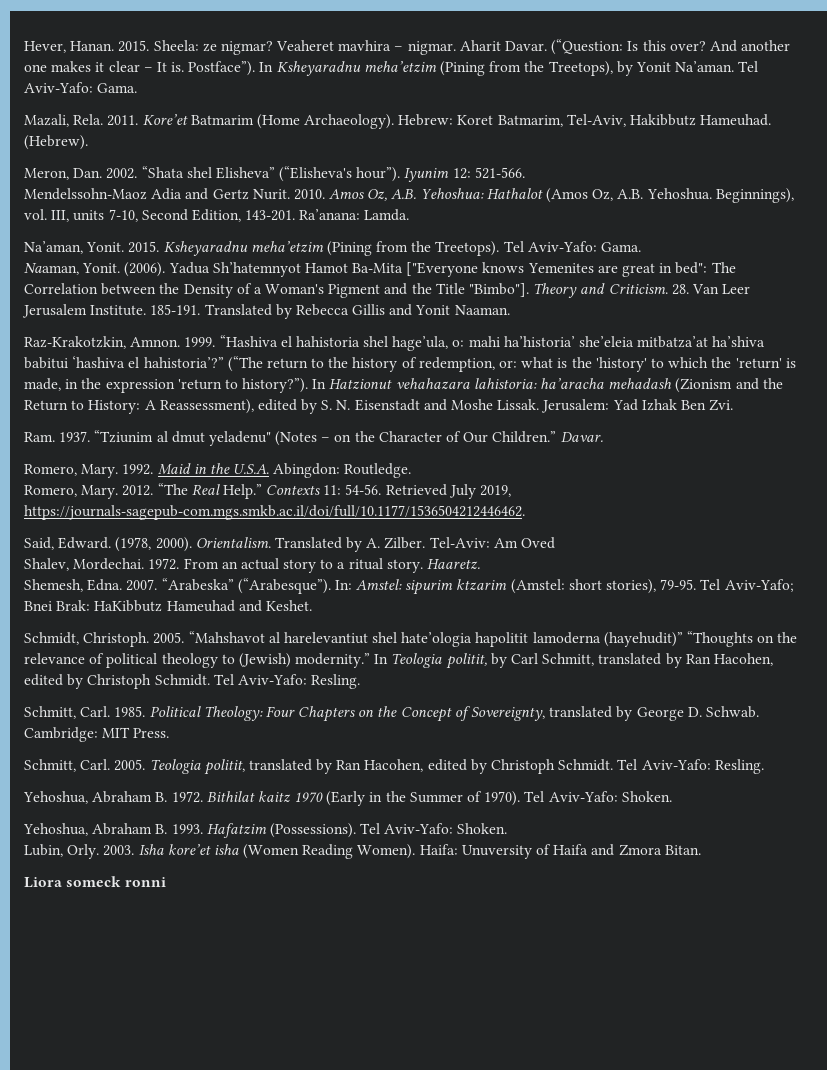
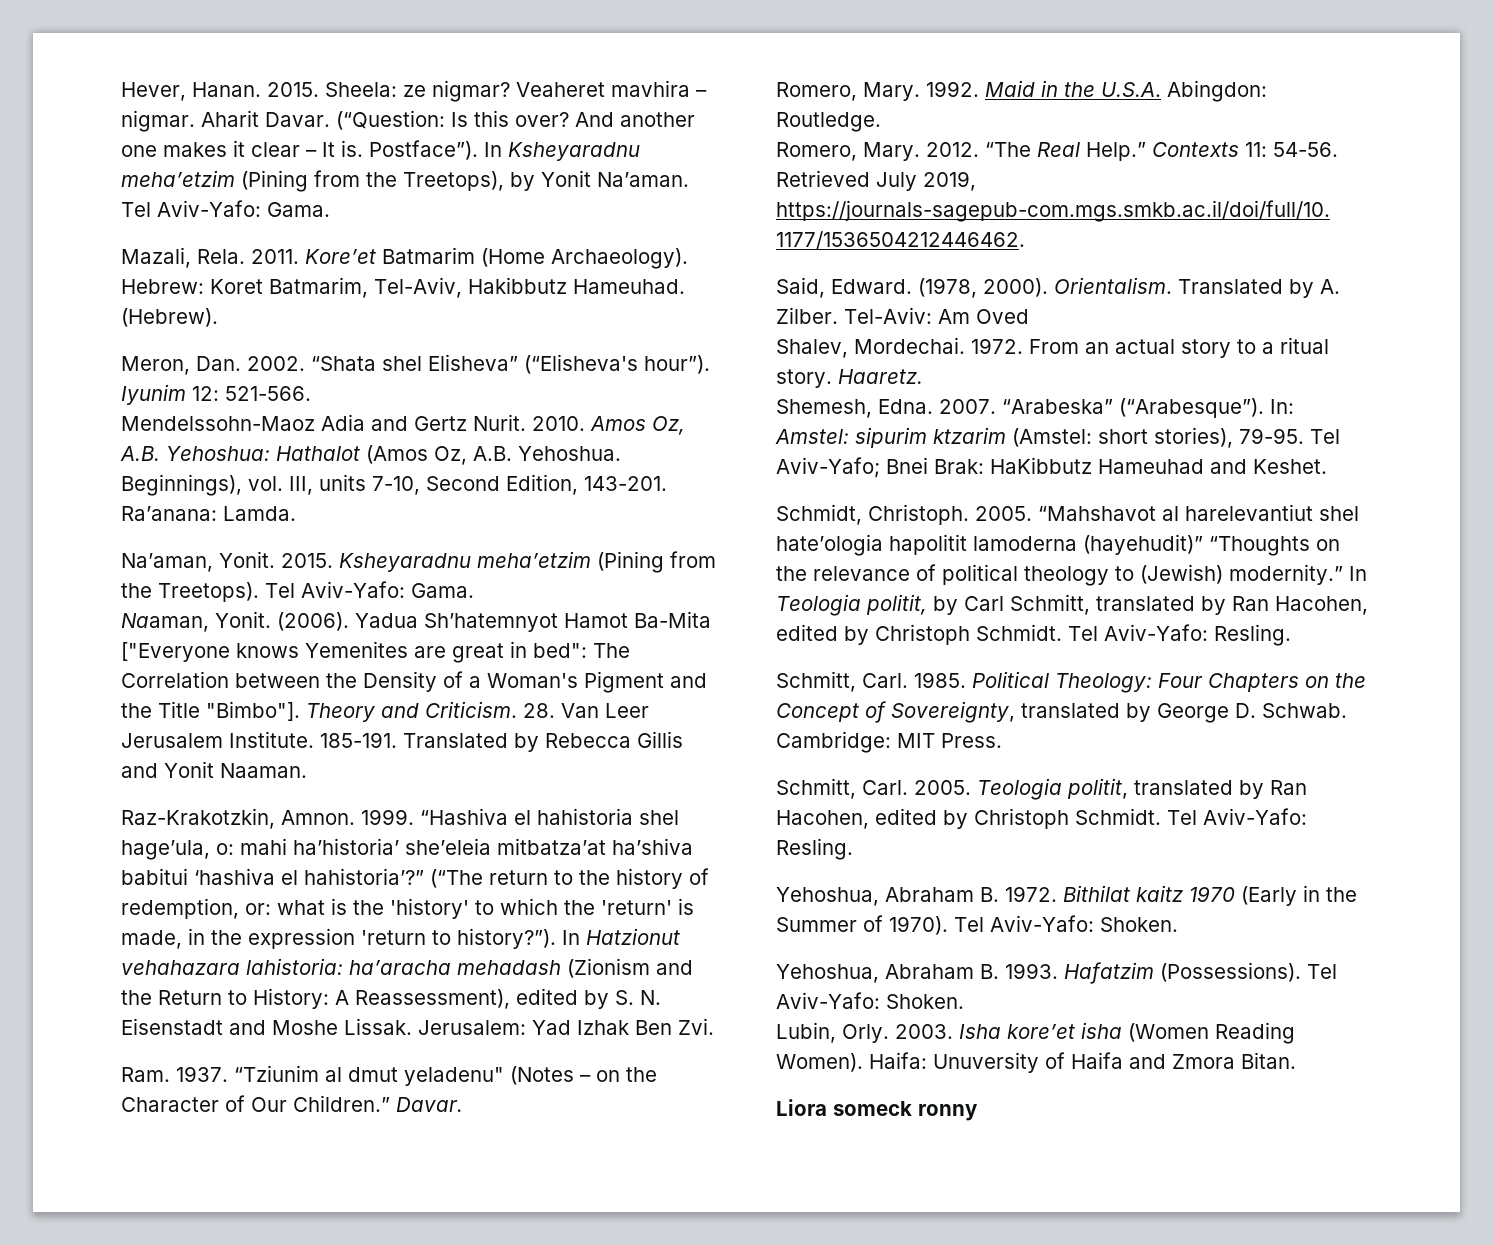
[125,877,167,887] ronni -> [918,1104,978,1121] ronny

